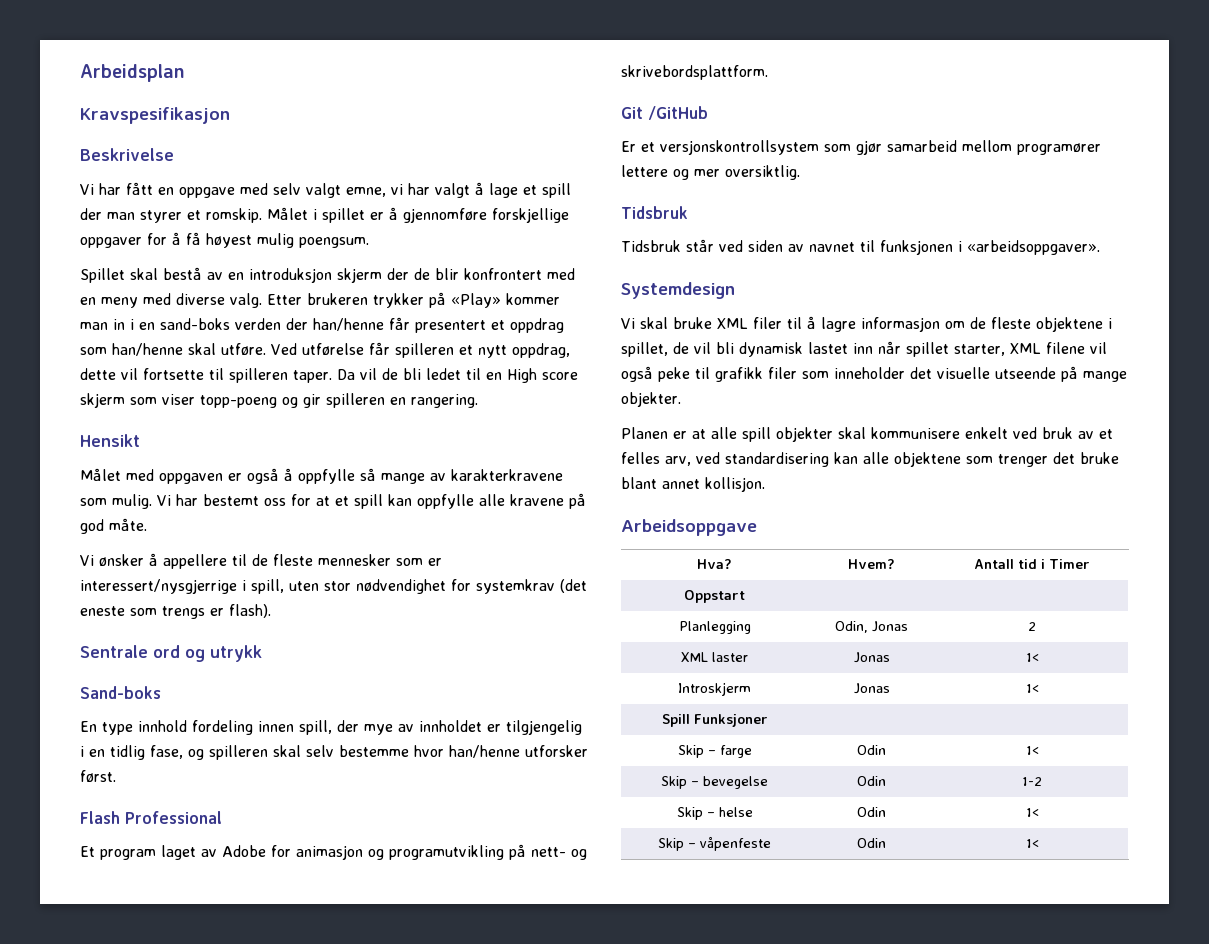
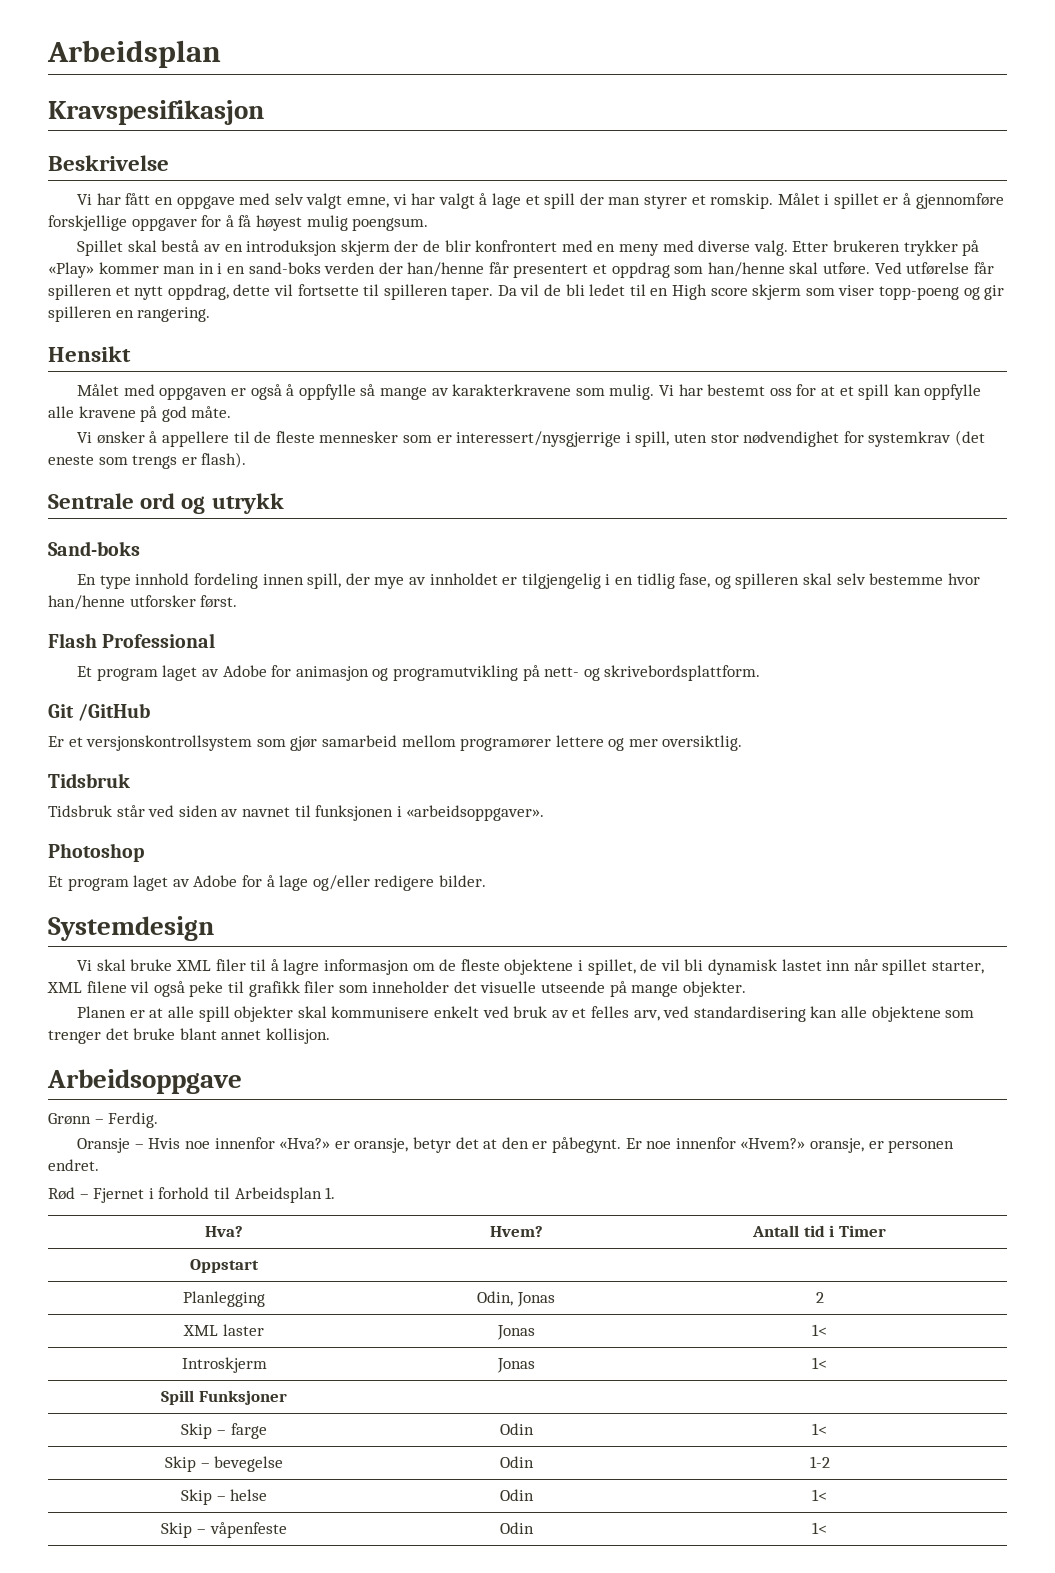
(1100, 247) none -> [48,843,144,862] [48,875,486,891] // Photoshop // Et program laget av Adobe for å lage og/eller redigere bilder.
(757, 527) none -> [48,1112,159,1128] [77,1137,955,1153] [48,1159,99,1171] [48,1187,336,1203] // Grønn – Ferdig. // Oransje – Hvis noe innenfor «Hva?» er oransje, betyr det at den er påbegynt. Er noe innenfor «Hvem?» oransje, er personen endret. // Rød – Fjernet i forhold til Arbeidsplan 1.

